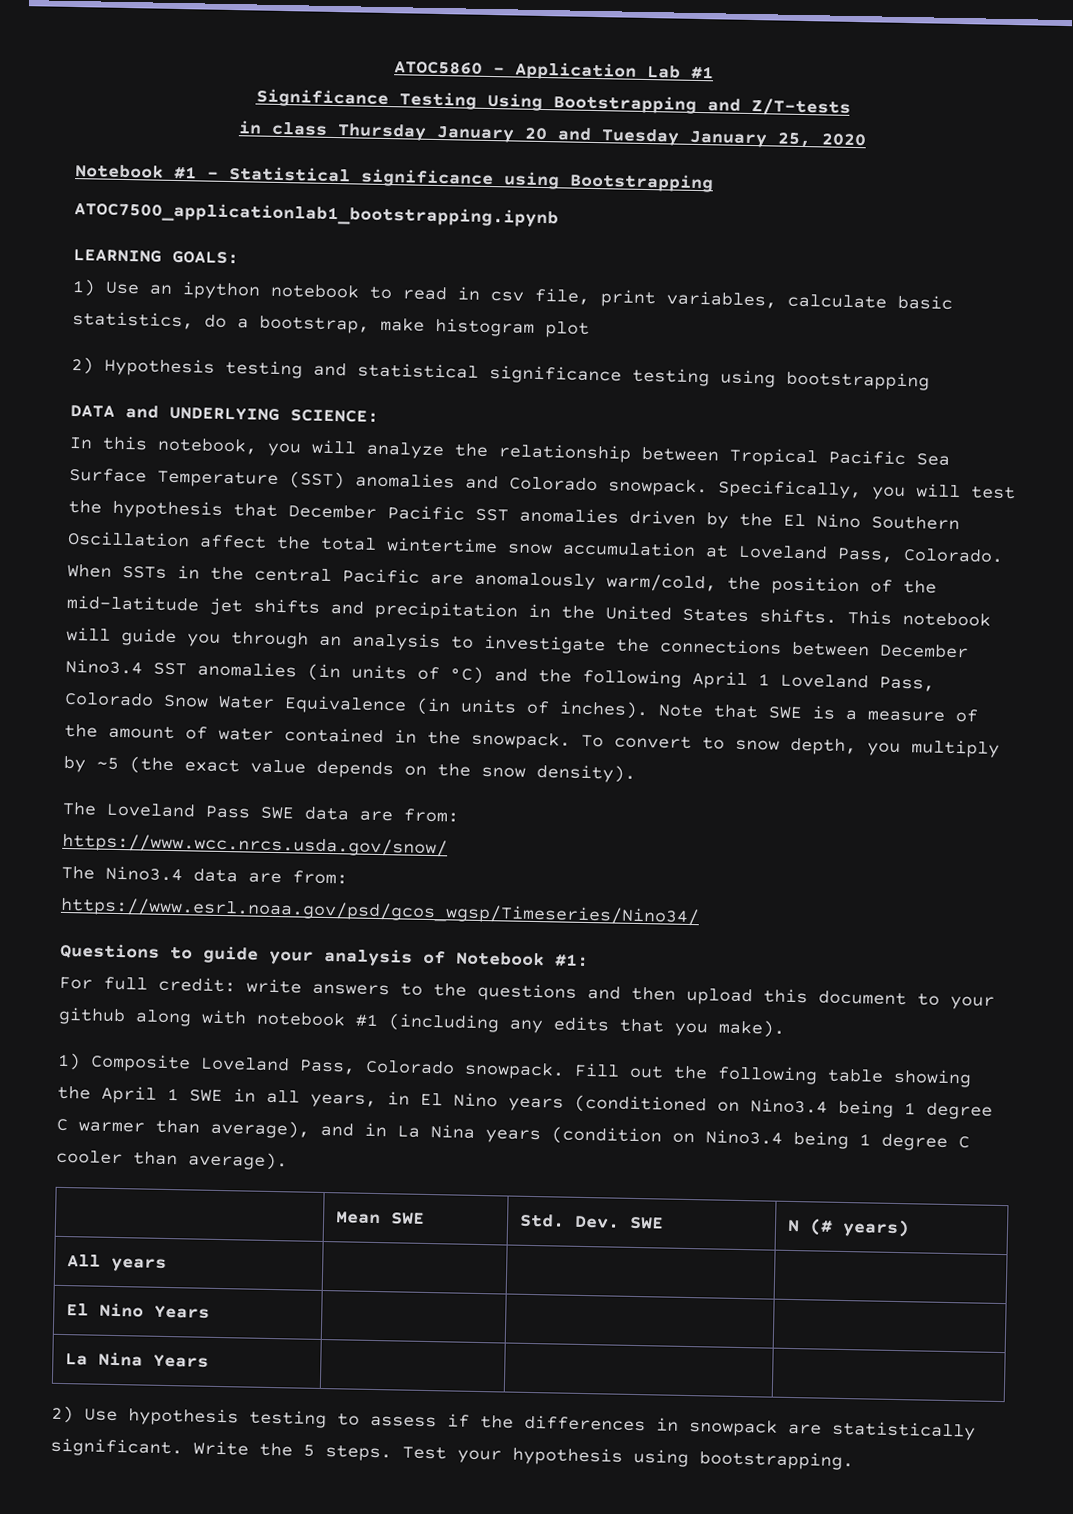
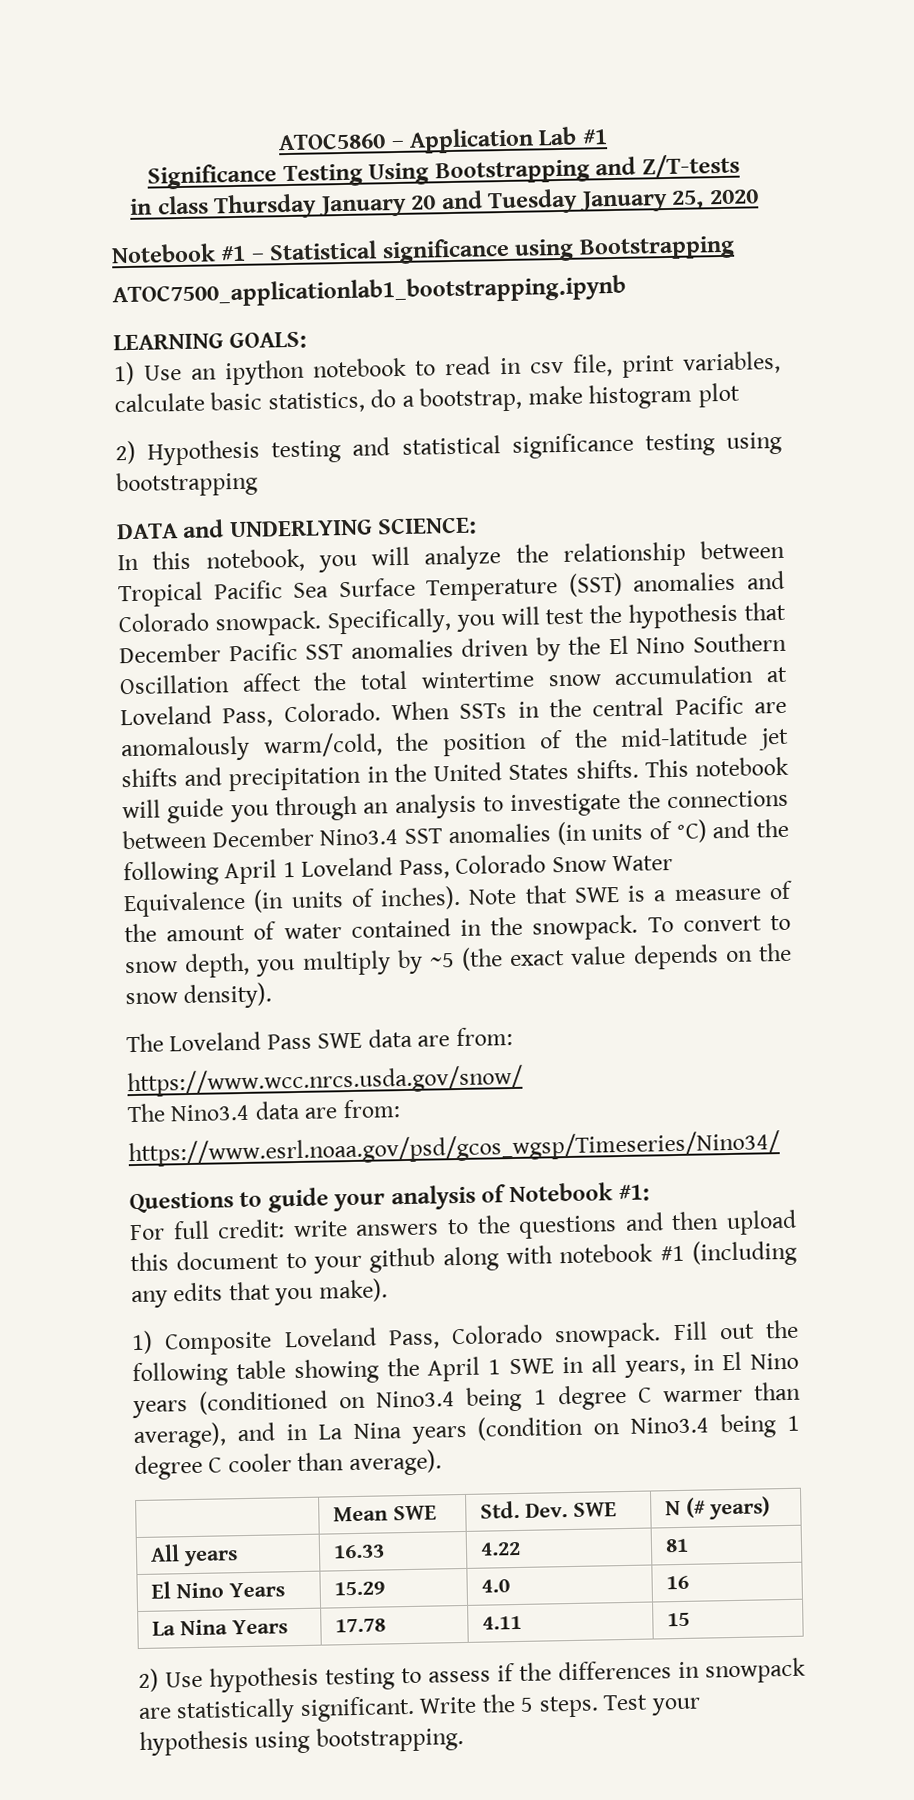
(168, 1265) | | -> [333,1544,386,1559] [480,1541,522,1556] [665,1538,690,1553] 16.33 | 4.22 | 81
(211, 1312) | | -> [334,1581,386,1596] [481,1579,511,1593] [666,1575,690,1590] 15.29 | 4.0 | 16
(210, 1361) | | -> [335,1618,387,1633] [482,1615,523,1630] [667,1612,691,1627] 17.78 | 4.11 | 15

